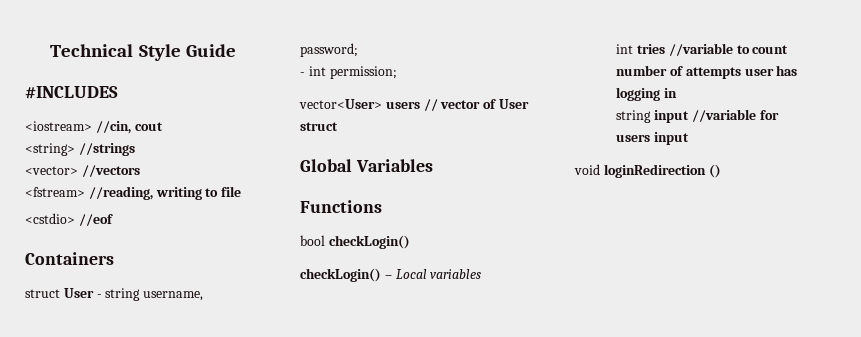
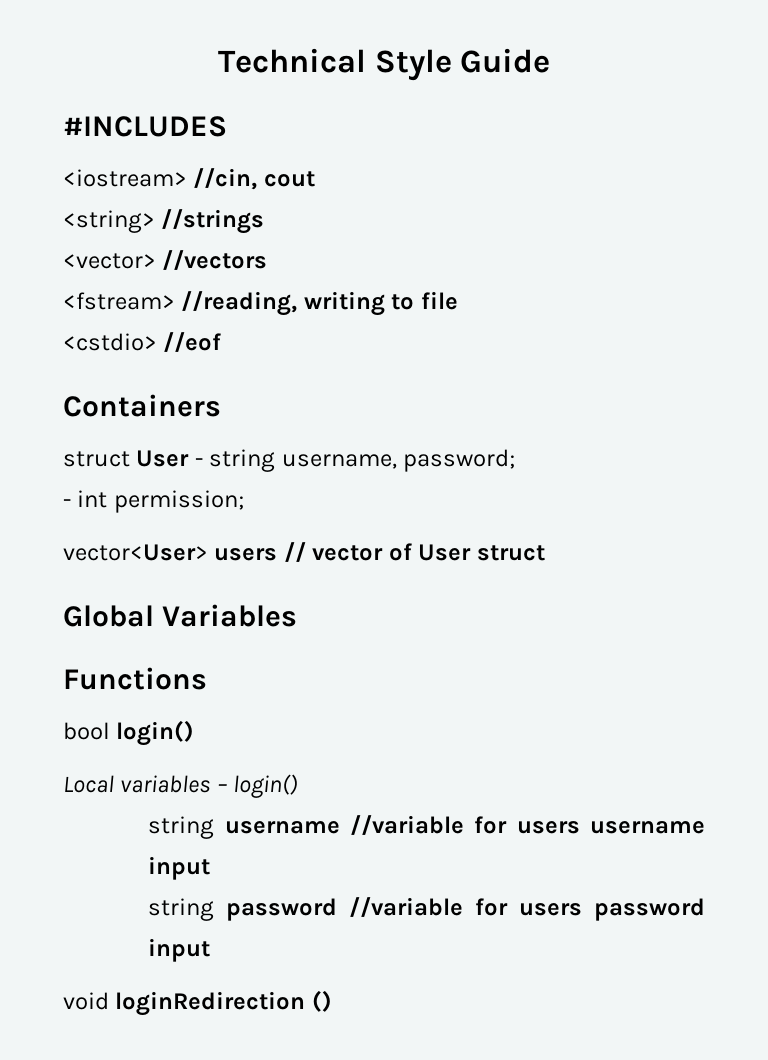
[328,235,410,249] [300,268,392,282] checkLogin() // checkLogin() – -> [116,720,195,746] login() //
[616,43,789,56] [616,65,798,79] [616,87,678,101] [616,109,779,123] [616,134,651,142] // int tries //variable to count number of attempts user has logging in // string input //variable for users -> [216,774,299,798] [148,815,705,839] [148,856,211,880] [148,897,705,921] – login() // string username //variable for users username input // string password //variable for users password

